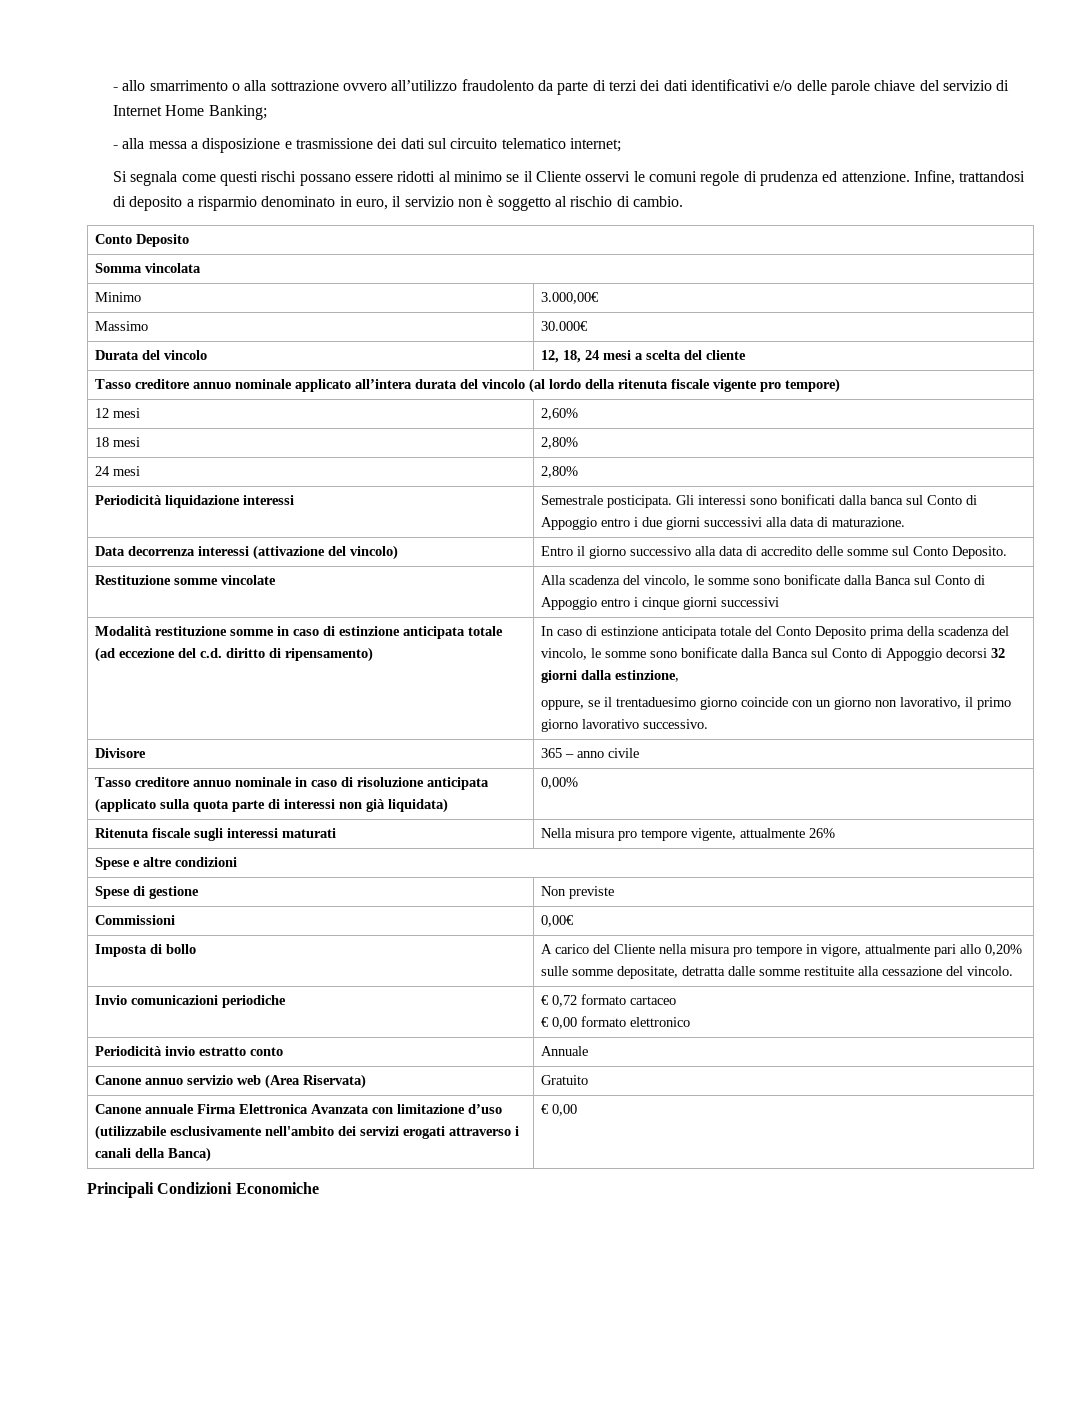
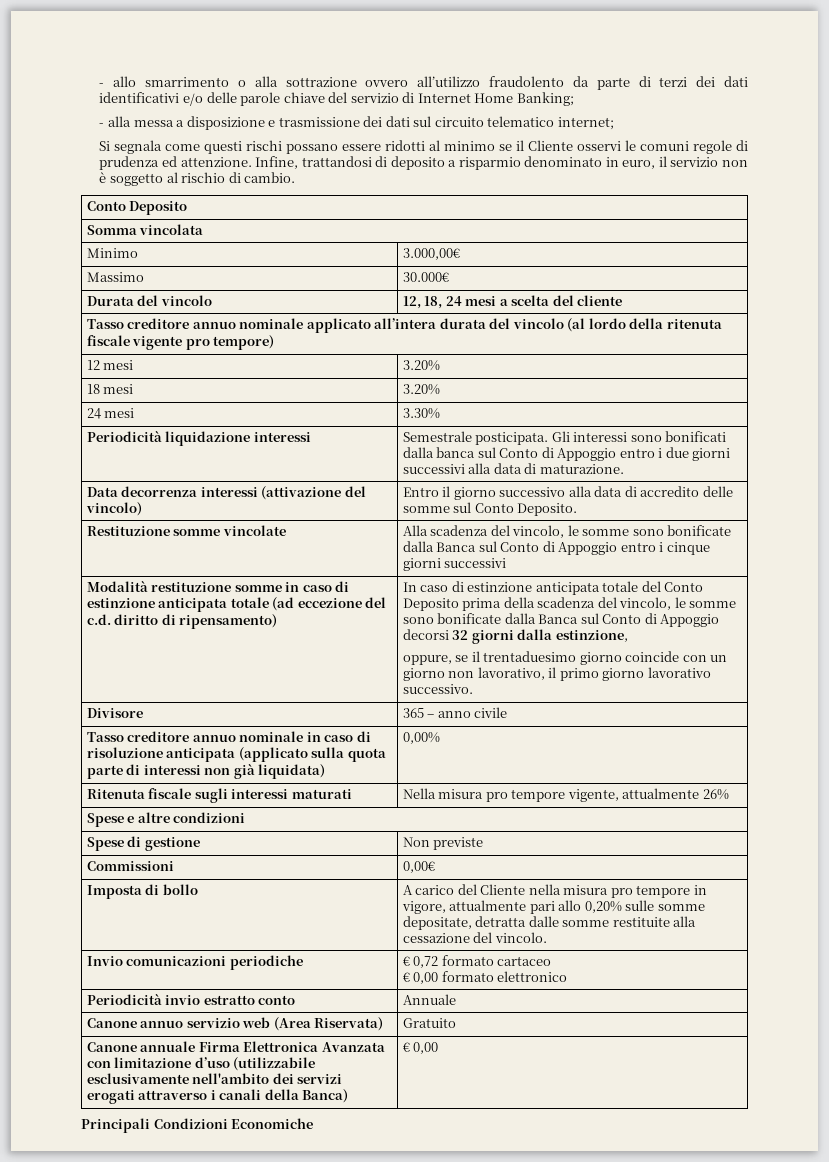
[541,408,579,420] 2,60% -> [402,360,440,371] 3.20%
[541,437,579,449] 2,80% -> [402,384,440,395] 3.20%
[541,466,579,478] 2,80% -> [402,408,440,419] 3.30%

